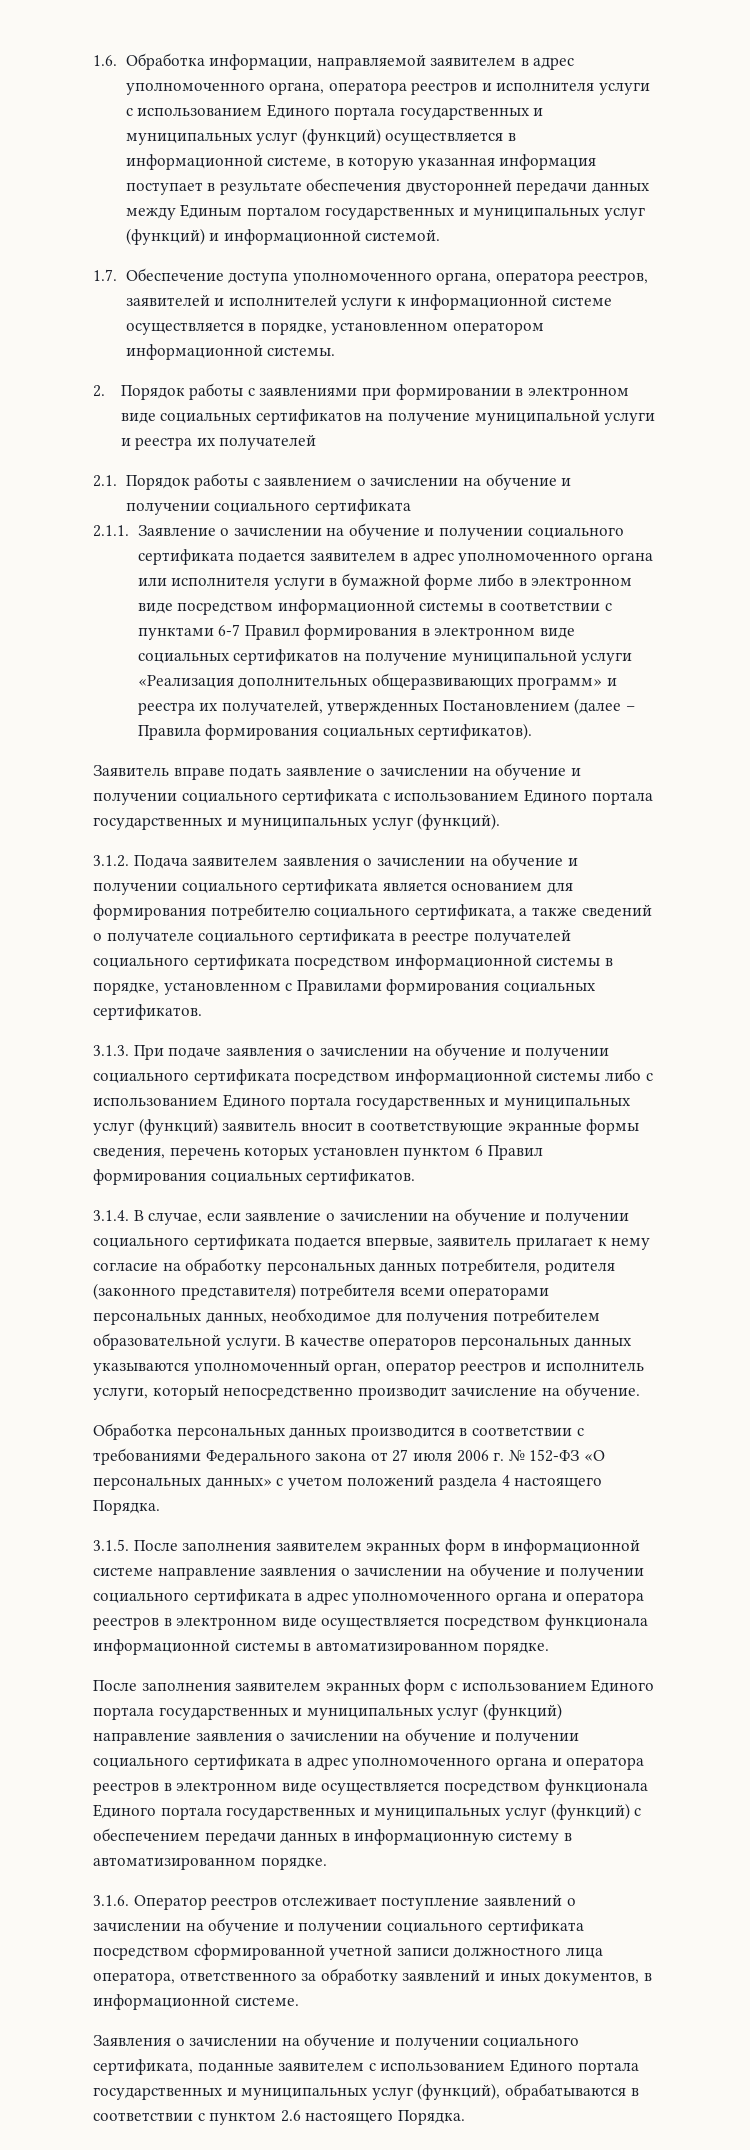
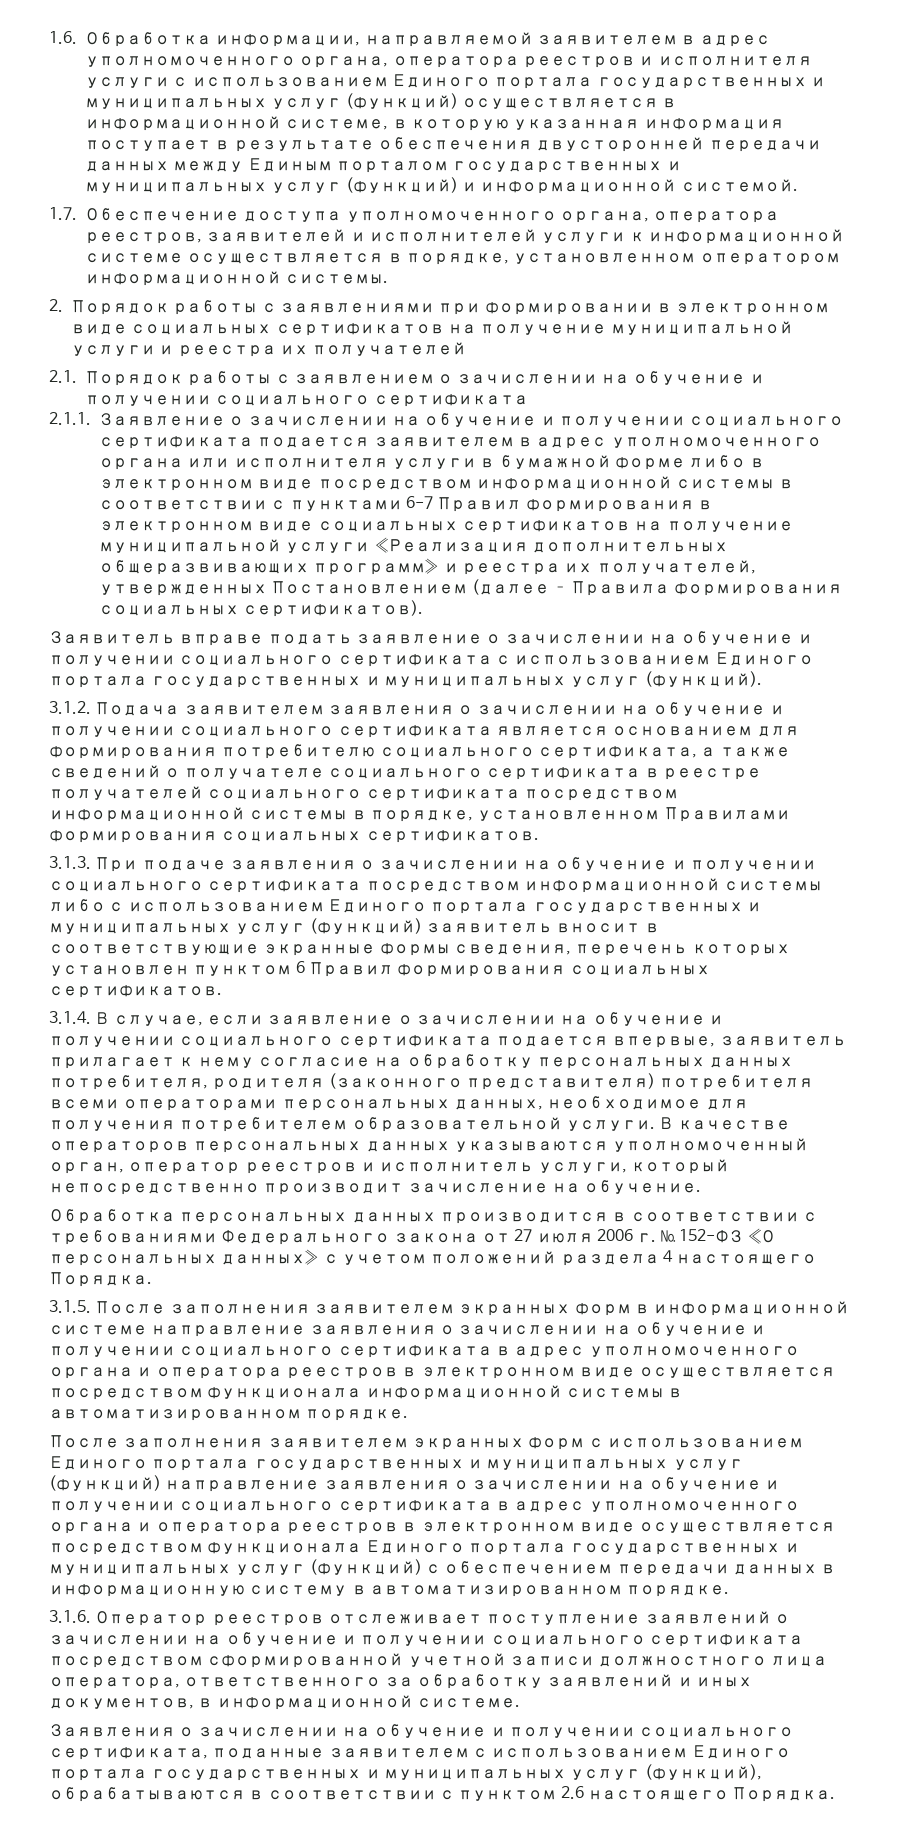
[285,983,293,991] с -> (660, 815) none

